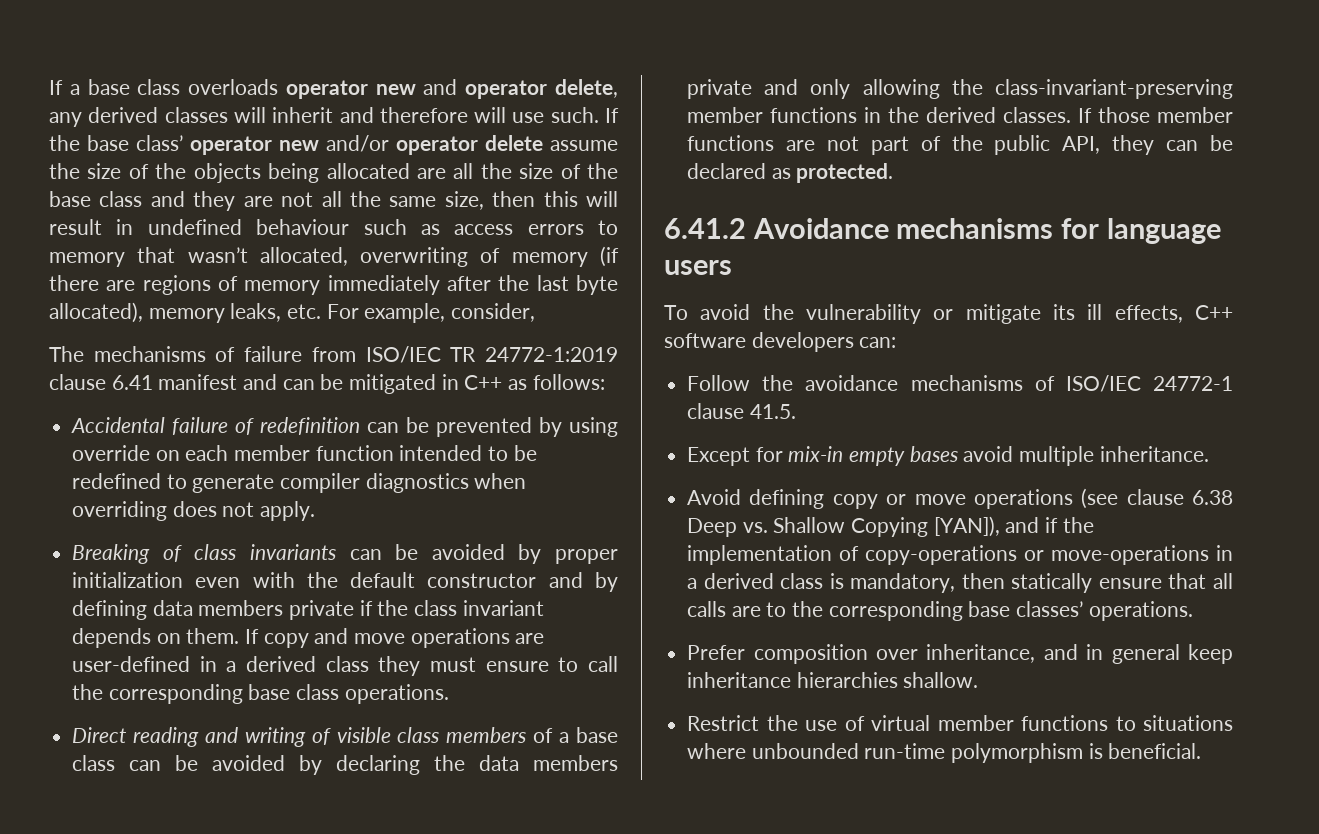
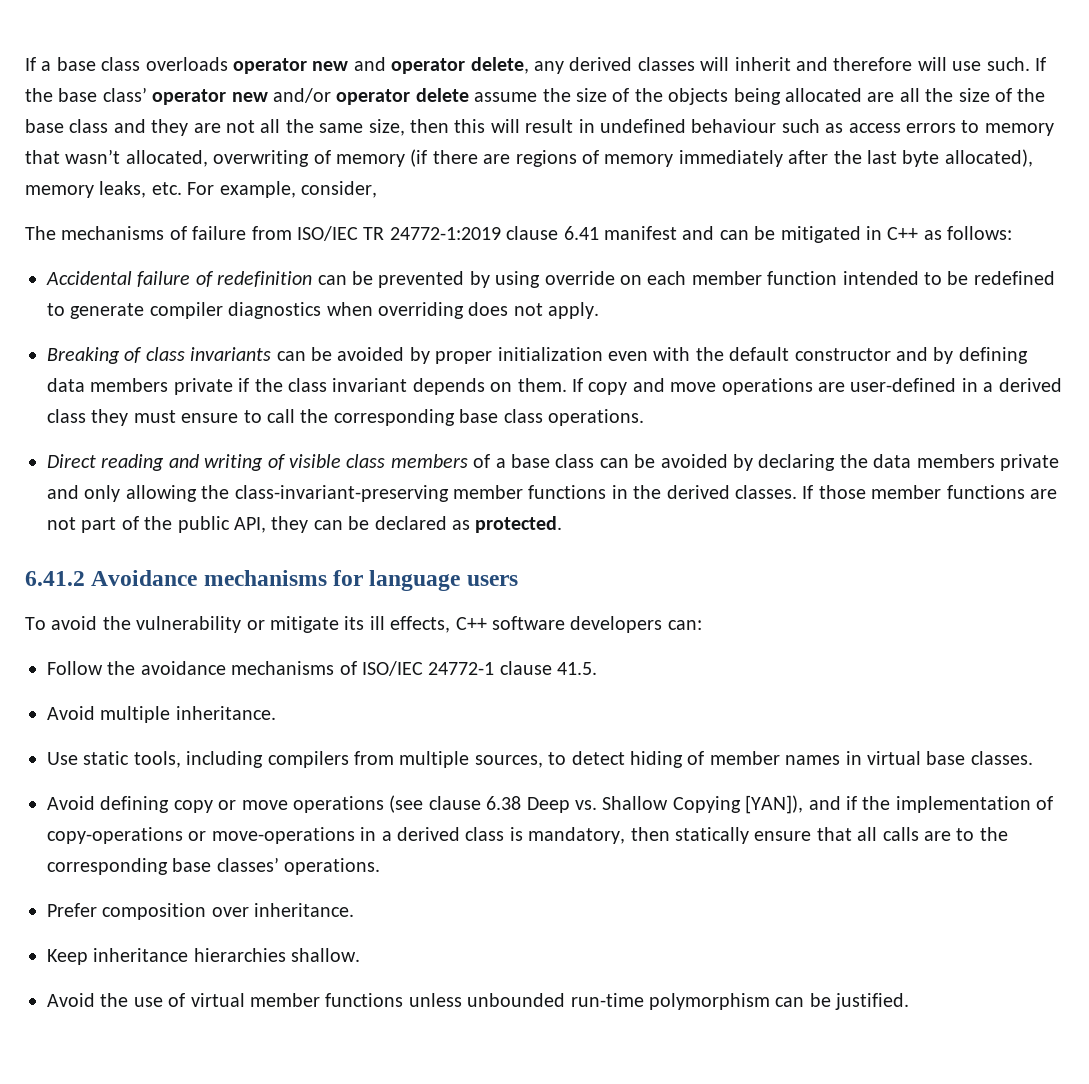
[687,446,1209,466] Except for mix-in empty bases avoid multiple inheritance. -> [47,706,276,723] [47,751,1033,768] Avoid multiple inheritance. // Use static tools, including compilers from multiple sources, to detect hiding of member names in virtual base classes.
[926,644,1233,664] inheritance, and in general keep -> [254,903,355,917] [47,949,88,965] inheritance. // Keep
[687,715,760,731] Restrict -> [47,993,95,1007] Avoid
[1115,715,1233,731] [687,743,1202,763] to situations where unbounded run-time polymorphism is beneficial. -> [408,993,910,1010] unless unbounded run-time polymorphism can be justified.

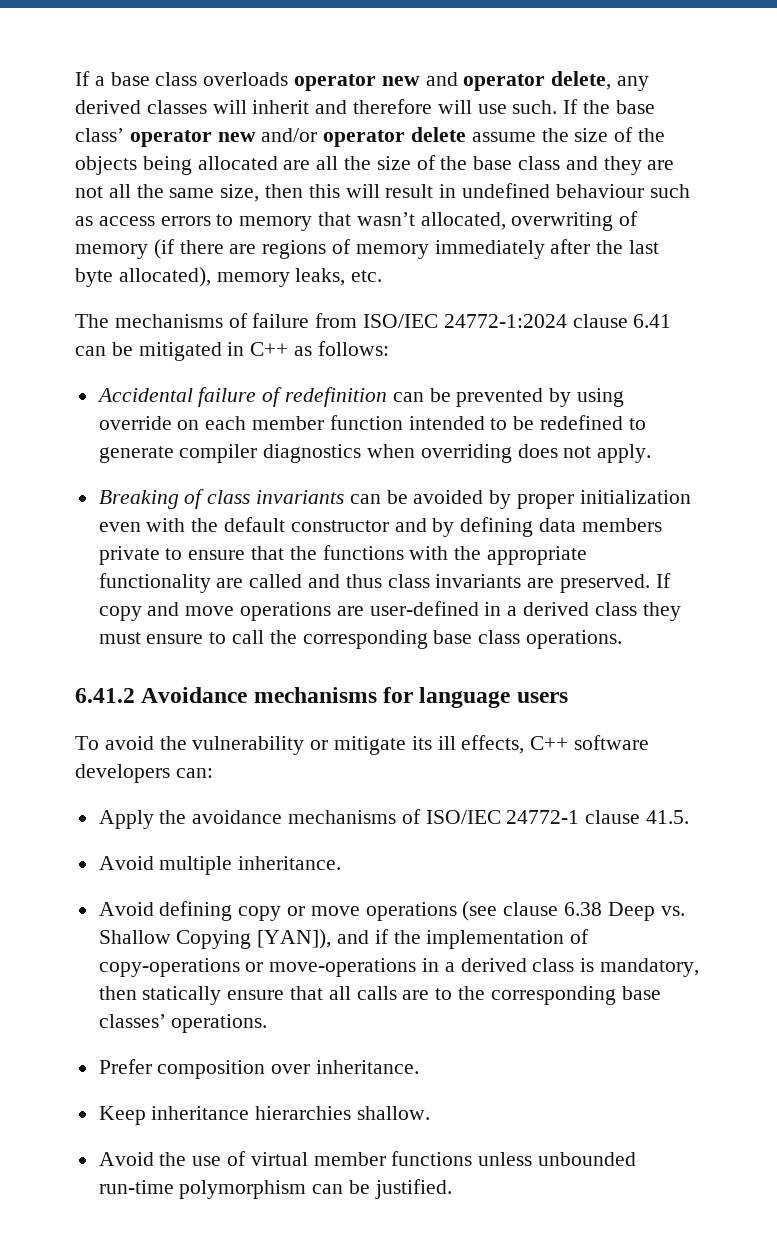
[187,181,377,198] For example, consider, -> (383, 276) none
[363,226,715,240] TR 24772-1:2019 clause 6.41 manifest and -> [443,314,672,328] 24772-1:2024 clause 6.41
[238,378,567,395] if the class invariant depends on them. -> [165,545,588,565] [98,573,651,593] to ensure that the functions with the appropriate functionality are called and thus class invariants are preserved.
[47,454,1059,471] [47,485,1057,502] [47,516,563,533] // Direct reading and writing of visible class members of a base class can be avoided by declaring the data members private and only allowing the class-invariant-preserving member functions in the derived classes. If those member functions are not part of the public API, they can be declared as protected. -> (623, 639) none
[47,661,103,675] Follow -> [98,810,154,829] Apply
[47,751,1033,768] // Use static tools, including compilers from multiple sources, to detect hiding of member names in virtual base classes. -> (342, 863) none

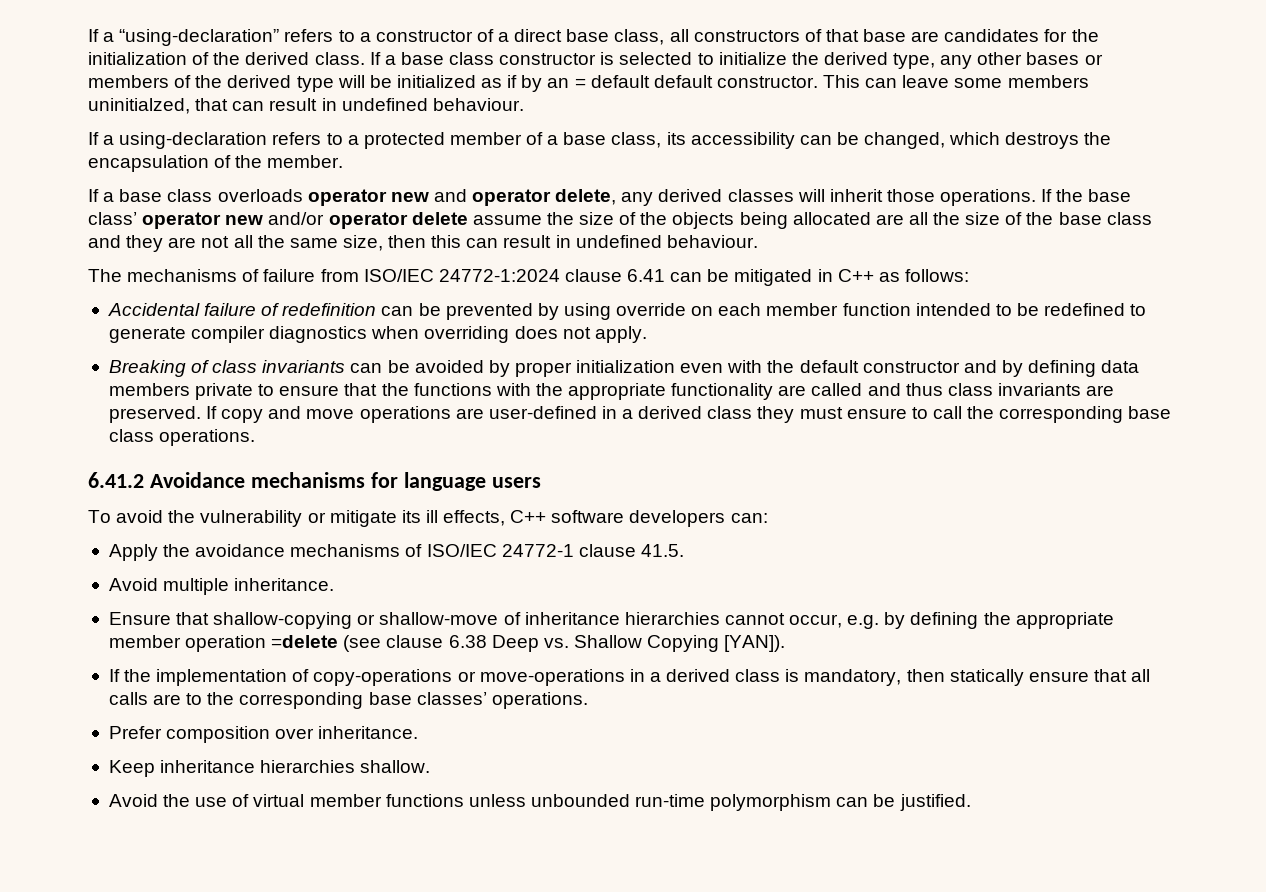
[75,71,105,86] If a -> [88,29,1099,46] [88,52,1103,69] [88,75,1089,92] [88,98,524,114] [88,132,1112,149] [88,155,344,172] [88,189,115,202] If a “using-declaration” refers to a constructor of a direct base class, all constructors of that base are candidates for the initialization of the derived class. If a base class constructor is selected to initialize the derived type, any other bases or members of the derived type will be initialized as if by an = default default constructor. This can leave some members uninitialzed, that can result in undefined behaviour. // If a using-declaration refers to a protected member of a base class, its accessibility can be changed, which destroys the encapsulation of the member. // If a
[315,99,558,114] and therefore will use such. -> [886,189,1037,206] those operations.
[345,183,690,198] [75,211,639,231] [75,239,660,259] [75,267,383,287] will result in undefined behaviour such as access errors to memory that wasn’t allocated, overwriting of memory (if there are regions of memory immediately after the last byte allocated), memory leaks, etc. -> [466,235,758,248] can result in undefined behaviour.
[98,901,457,921] Avoid defining copy or move operations -> [108,612,1114,629] [108,635,339,652] Ensure that shallow-copying or shallow-move of inheritance hierarchies cannot occur, e.g. by defining the appropriate member operation =delete
[257,929,389,949] [YAN]), and if -> [724,635,786,652] [108,669,120,682] [YAN]). // If

